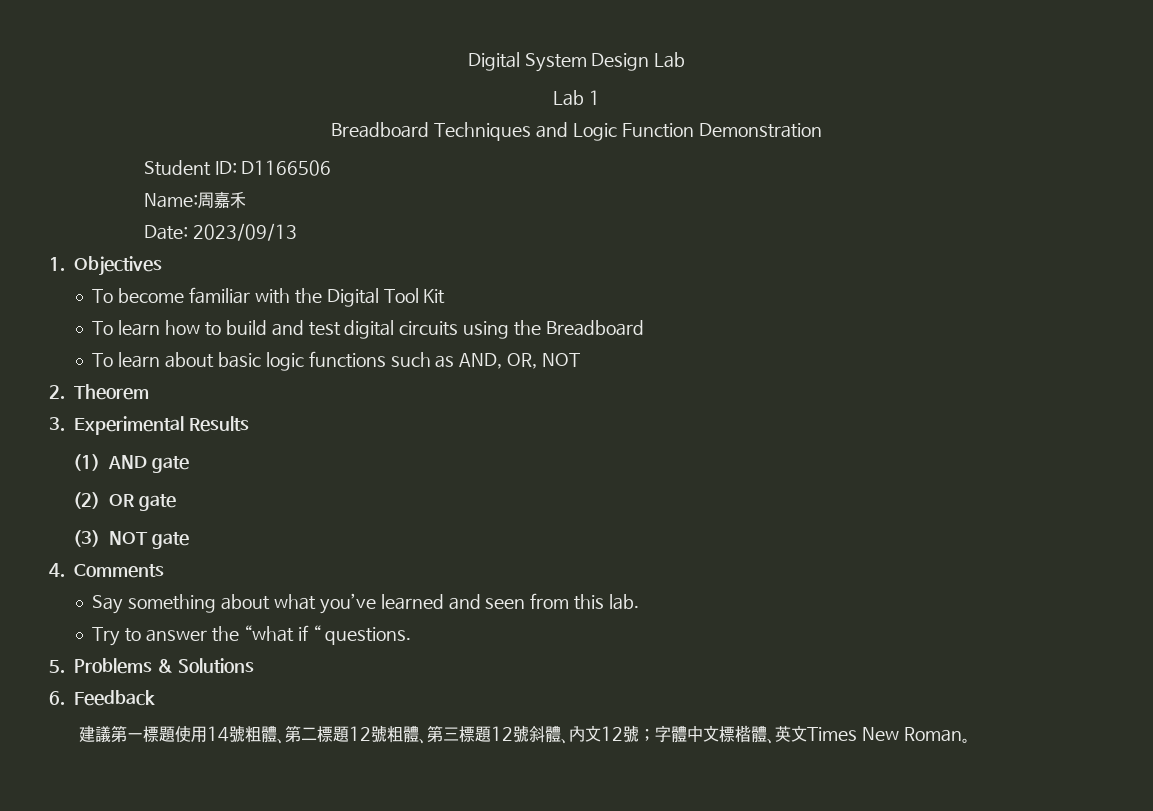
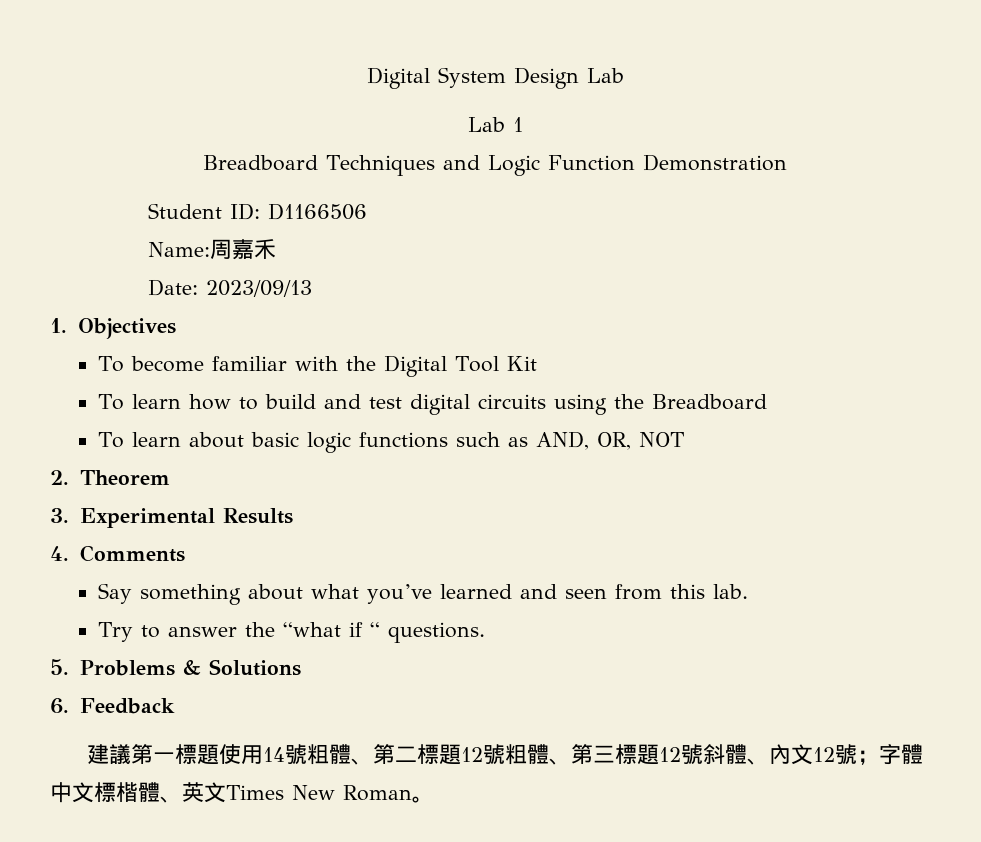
[72,454,189,473] [72,492,176,511] [72,530,189,549] // (1) AND gate // (2) OR gate // (3) NOT gate -> (293, 516) none

